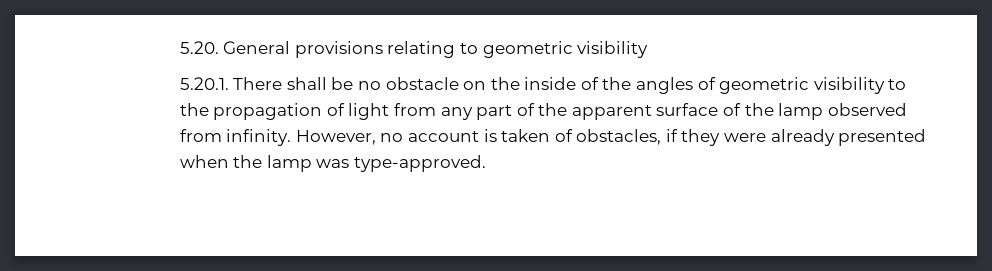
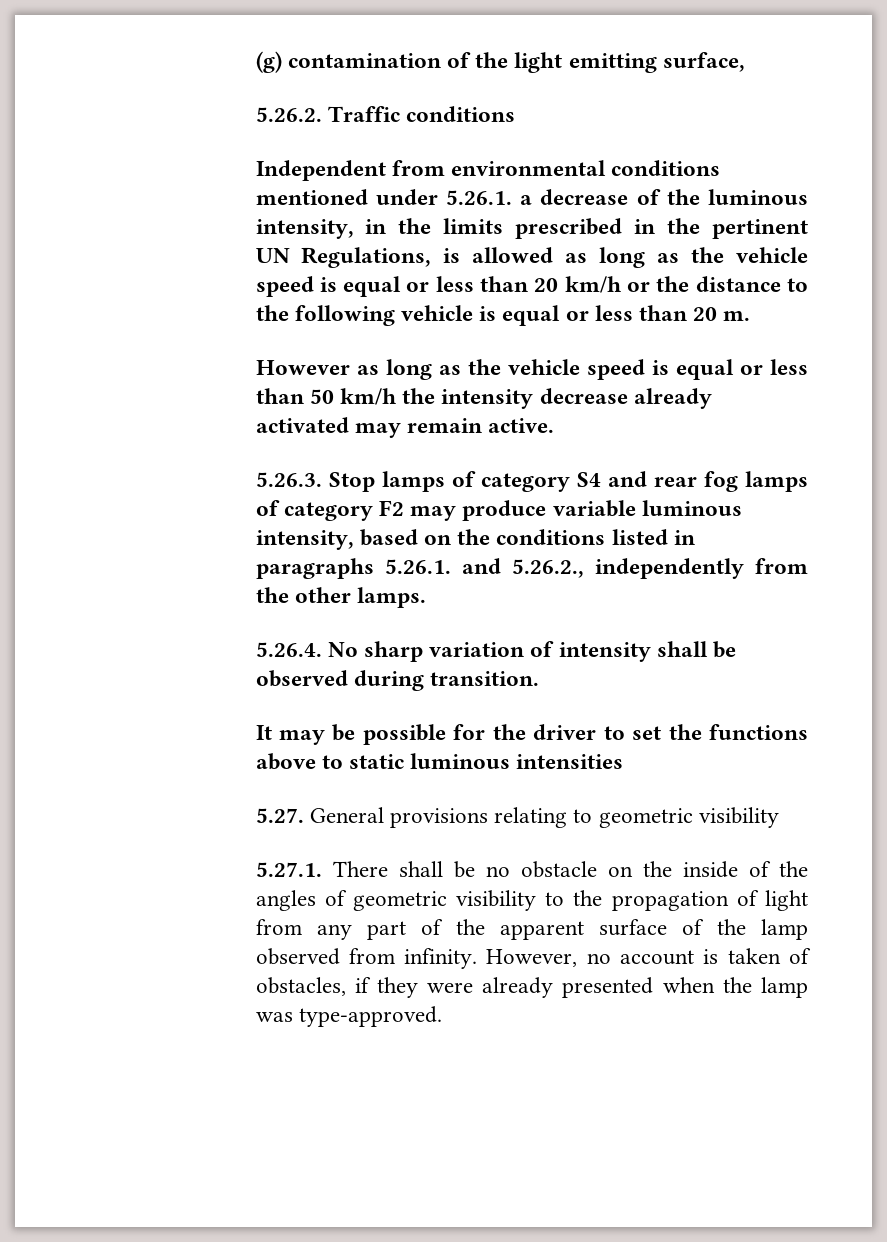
[179,41,219,54] 5.20. -> [255,51,745,73] [255,106,515,122] [255,160,721,181] [255,189,809,205] [255,218,808,239] [255,247,808,268] [255,276,808,297] [255,305,751,326] [255,359,808,380] [255,388,712,409] [255,417,555,438] [255,471,808,492] [255,500,742,521] [255,529,695,550] [255,558,808,579] [255,587,426,608] [255,641,736,662] [255,670,539,691] [255,724,808,745] [255,753,624,770] [255,808,304,823] (g) contamination of the light emitting surface, // 5.26.2. Traffic conditions // Independent from environmental conditions mentioned under 5.26.1. a decrease of the luminous intensity, in the limits prescribed in the pertinent UN Regulations, is allowed as long as the vehicle speed is equal or less than 20 km/h or the distance to the following vehicle is equal or less than 20 m. // However as long as the vehicle speed is equal or less than 50 km/h the intensity decrease already activated may remain active. // 5.26.3. Stop lamps of category S4 and rear fog lamps of category F2 may produce variable luminous intensity, based on the conditions listed in paragraphs 5.26.1. and 5.26.2., independently from the other lamps. // 5.26.4. No sharp variation of intensity shall be observed during transition. // It may be possible for the driver to set the functions above to static luminous intensities // 5.27.
[179,77,229,90] 5.20.1. -> [255,862,322,877] 5.27.1.

